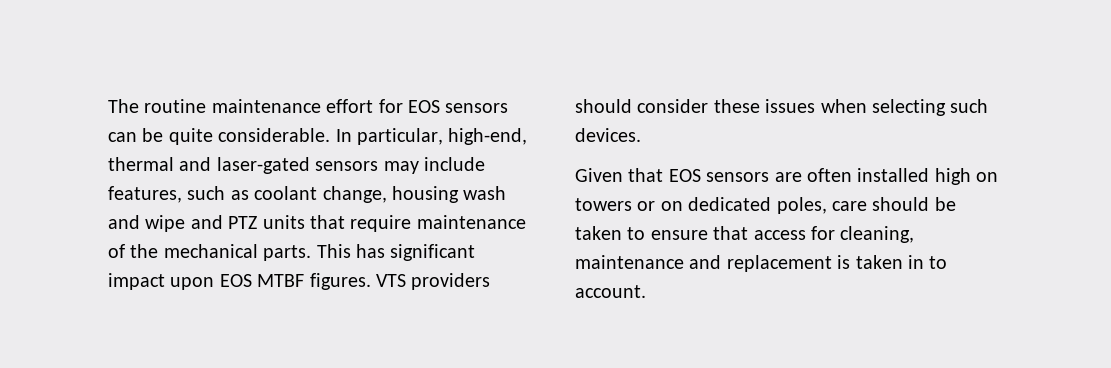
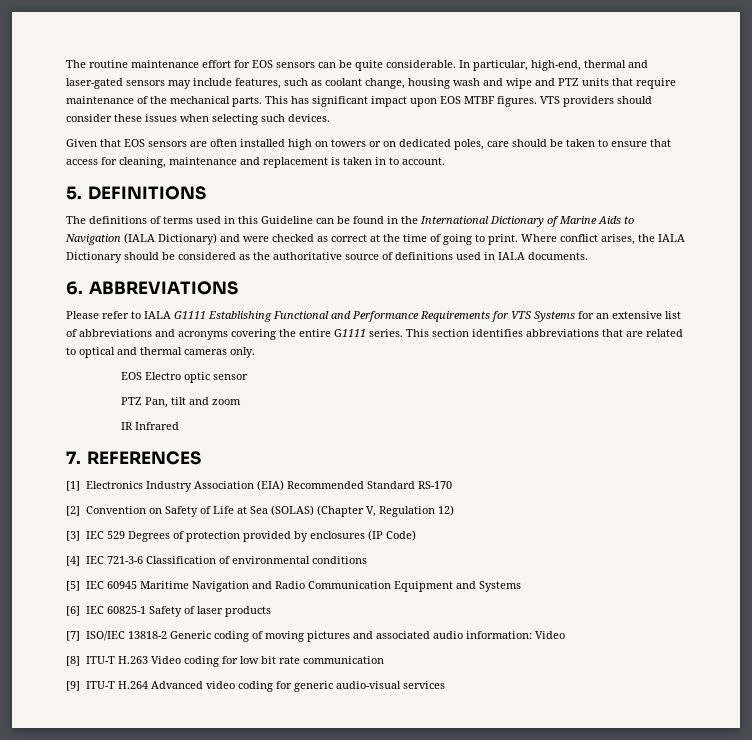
(646, 291) none -> [66,186,206,200] [66,216,634,227] [65,233,685,245] [66,252,588,263] [66,281,238,295] [66,311,681,322] [66,329,683,340] [66,347,255,358] [121,372,249,383] [121,397,242,408] [121,422,180,430] [66,451,201,465] [66,480,452,492] [66,505,454,517] [66,530,416,542] [66,556,367,566] [66,581,521,592] [66,606,271,617] [66,631,565,642] [66,656,384,667] [66,681,445,692] // 5. DEFINITIONS // The definitions of terms used in this Guideline can be found in the International Dictionary of Marine Aids to Navigation (IALA Dictionary) and were checked as correct at the time of going to print. Where conflict arises, the IALA Dictionary should be considered as the authoritative source of definitions used in IALA documents. // 6. ABBREVIATIONS // Please refer to IALA G1111 Establishing Functional and Performance Requirements for VTS Systems for an extensive list of abbreviations and acronyms covering the entire G1111 series. This section identifies abbreviations that are related to optical and thermal cameras only. // EOS Electro optic sensor // PTZ Pan, tilt and zoom // IR Infrared // 7. REFERENCES // [1] Electronics Industry Association (EIA) Recommended Standard RS-170 // [2] Convention on Safety of Life at Sea (SOLAS) (Chapter V, Regulation 12) // [3] IEC 529 Degrees of protection provided by enclosures (IP Code) // [4] IEC 721-3-6 Classification of environmental conditions // [5] IEC 60945 Maritime Navigation and Radio Communication Equipment and Systems // [6] IEC 60825-1 Safety of laser products // [7] ISO/IEC 13818-2 Generic coding of moving pictures and associated audio information: Video // [8] ITU-T H.263 Video coding for low bit rate communication // [9] ITU-T H.264 Advanced video coding for generic audio-visual services

